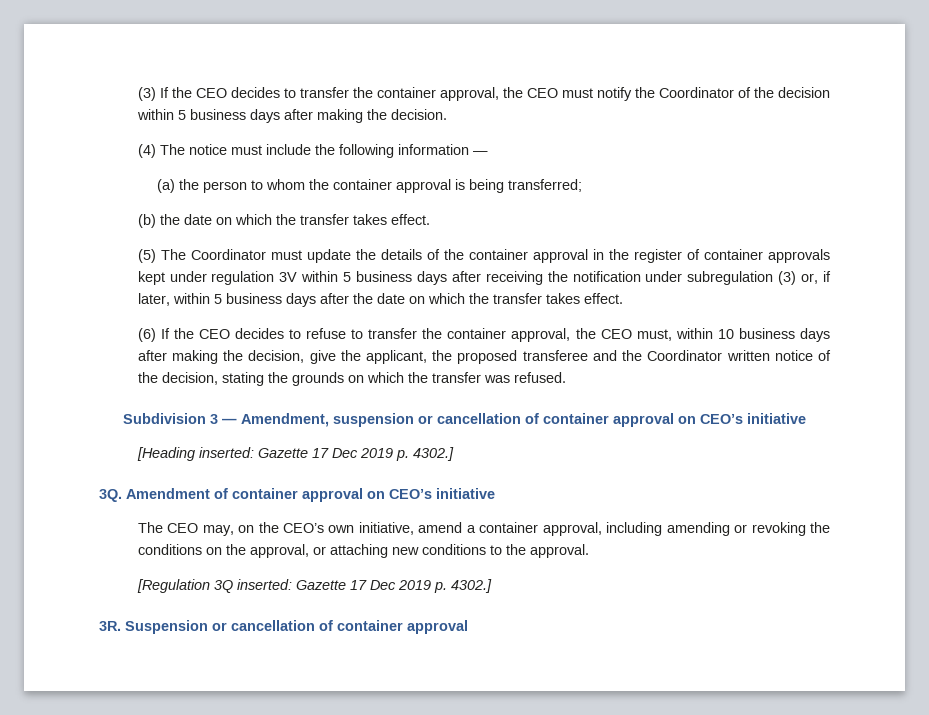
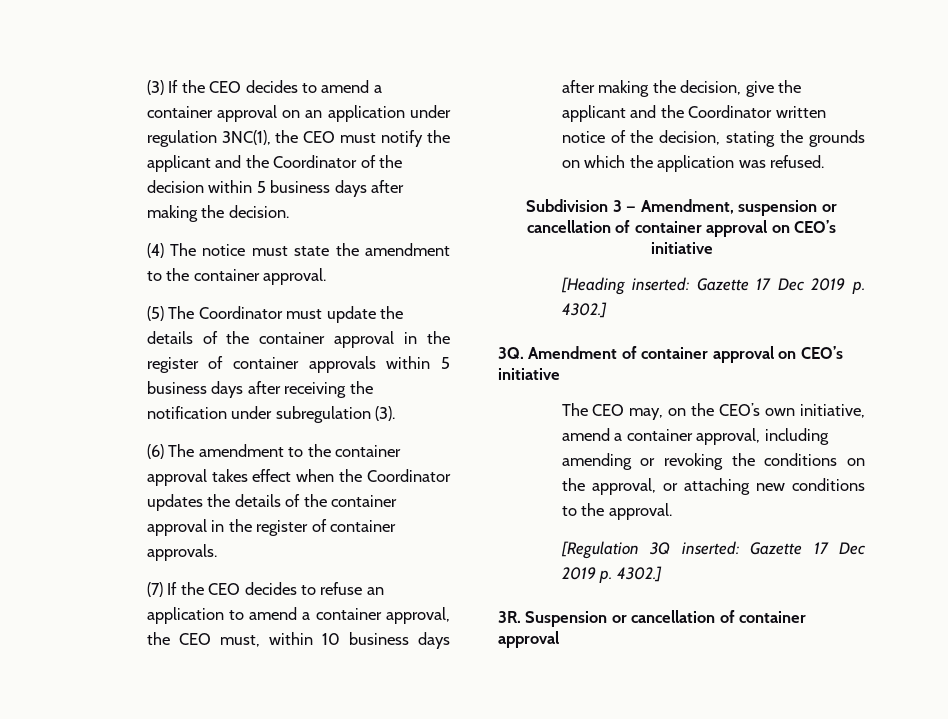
[299,87,499,101] transfer the container approval, -> [321,80,382,93] [146,105,451,122] [146,130,271,147] amend a container approval on an application under regulation 3NC(1),
(655, 92) none -> [146,155,269,172] applicant and the
[265,144,488,158] [157,179,583,193] [137,214,430,228] include the following information — // (a) the person to whom the container approval is being transferred; // (b) the date on which the transfer takes effect. -> [294,243,450,256] [146,268,327,285] state the amendment to the container approval.
[137,271,298,285] kept under regulation 3V -> (376, 364) none
[778,271,831,285] [137,293,623,307] [137,328,156,342] (3) or, if later, within 5 business days after the date on which the transfer takes effect. // (6) -> [375,406,396,421] [146,444,402,459] [146,469,452,486] [146,494,398,511] [146,519,397,536] [146,544,217,561] [146,582,163,597] (3). // (6) The amendment to the container approval takes effect when the Coordinator updates the details of the container approval in the register of container approvals. // (7)
[351,328,443,339] to transfer the -> [366,587,384,595] [146,607,311,624] an application to amend a
[366,350,588,364] applicant, the proposed transferee -> [561,105,626,122] applicant
[431,372,481,383] transfer -> [657,155,735,172] application

